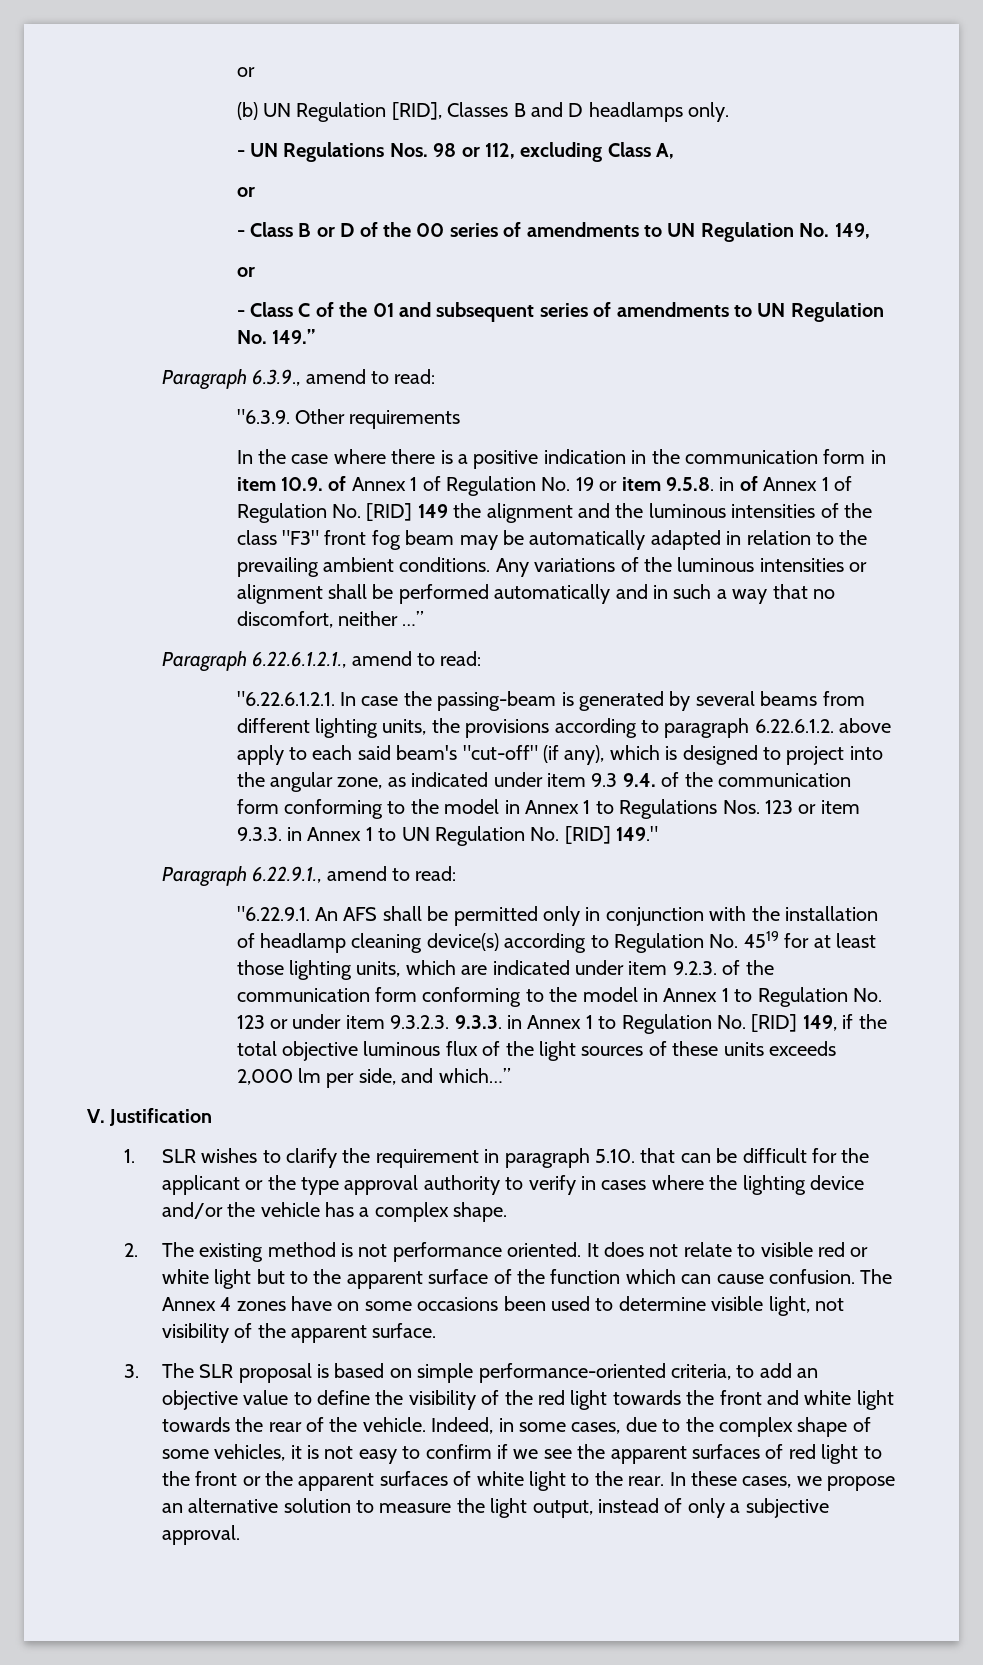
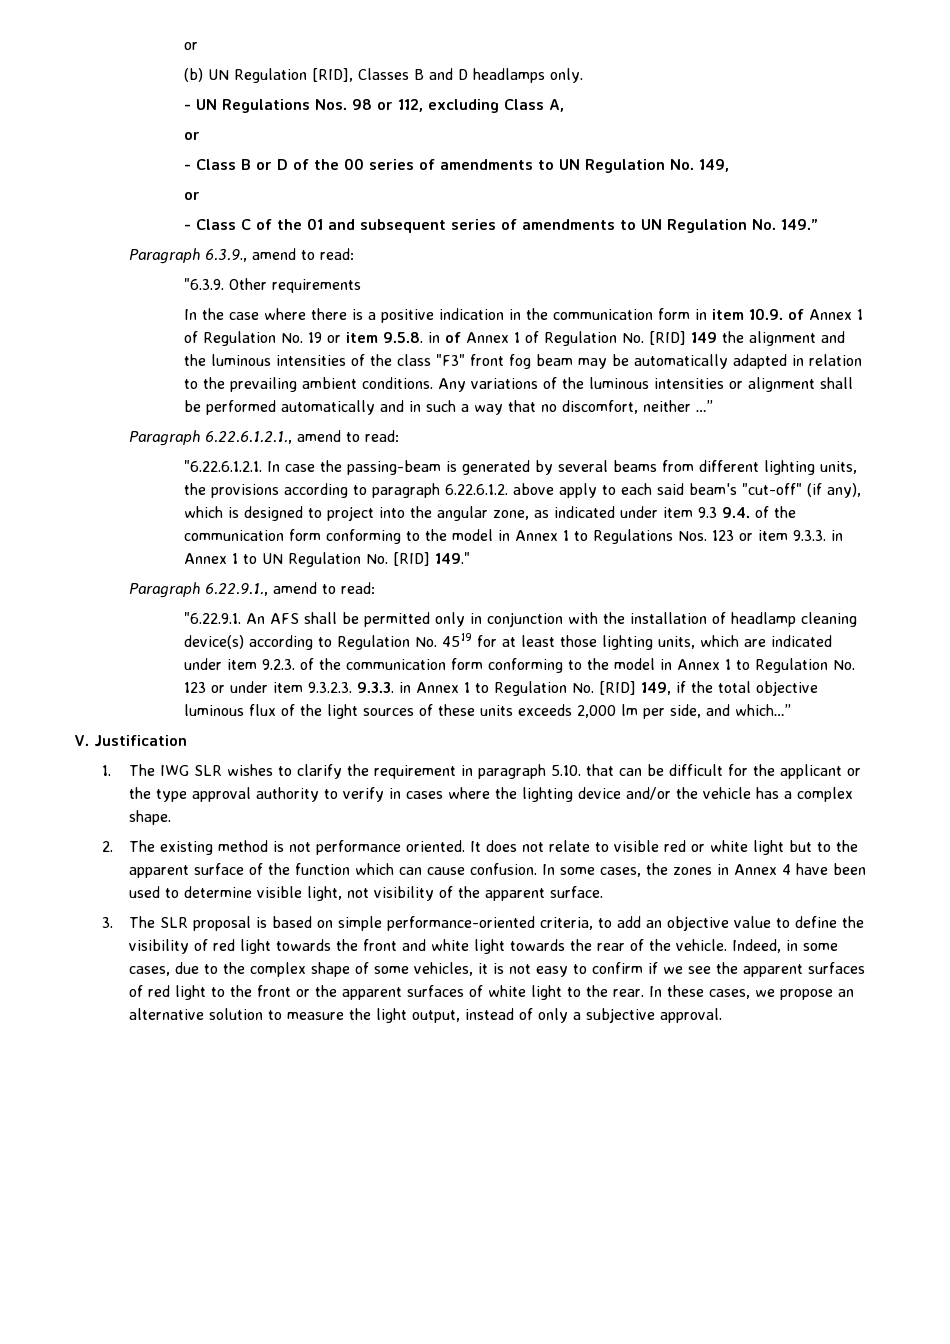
(136, 1156) none -> [129,764,190,776] The IWG
[860,1269,893,1284] [161,1296,499,1311] The Annex 4 zones have on some occasions -> [542,863,829,877] In some cases, the zones in Annex 4 have
[504,1390,533,1405] the -> (209, 945) none

